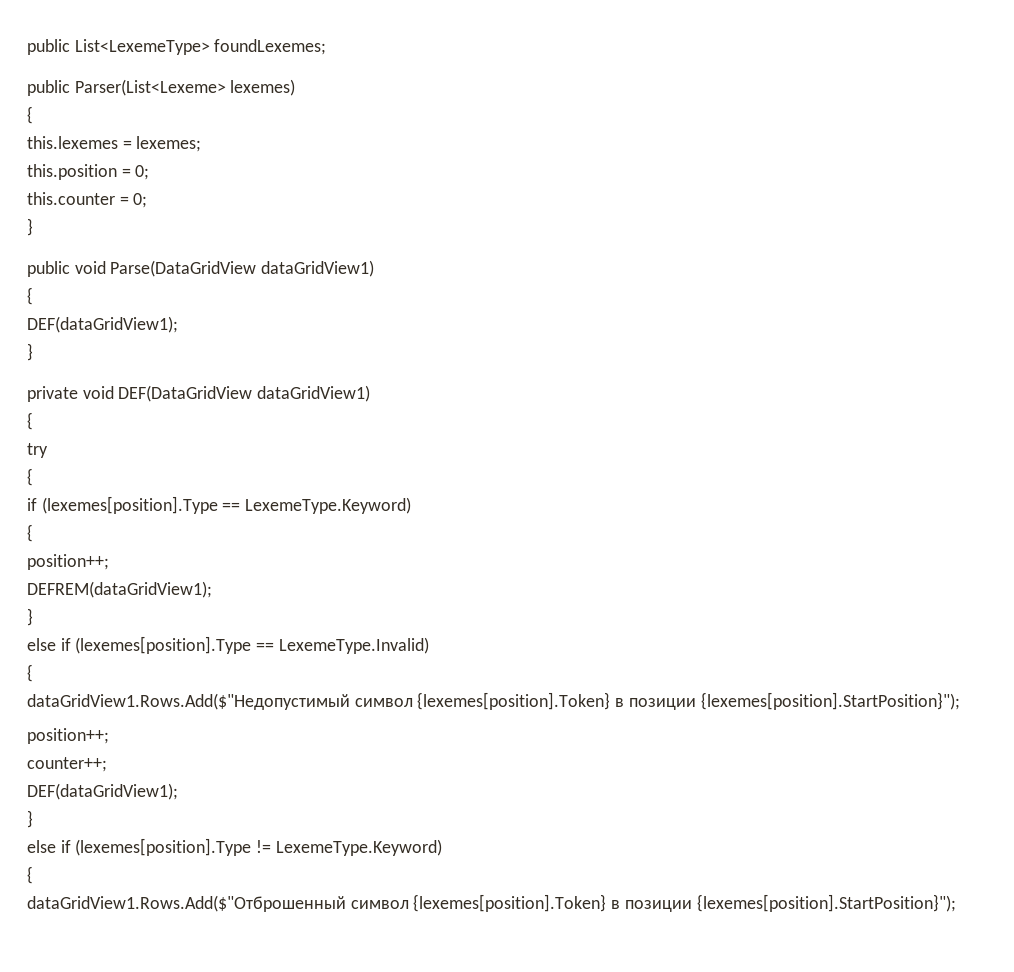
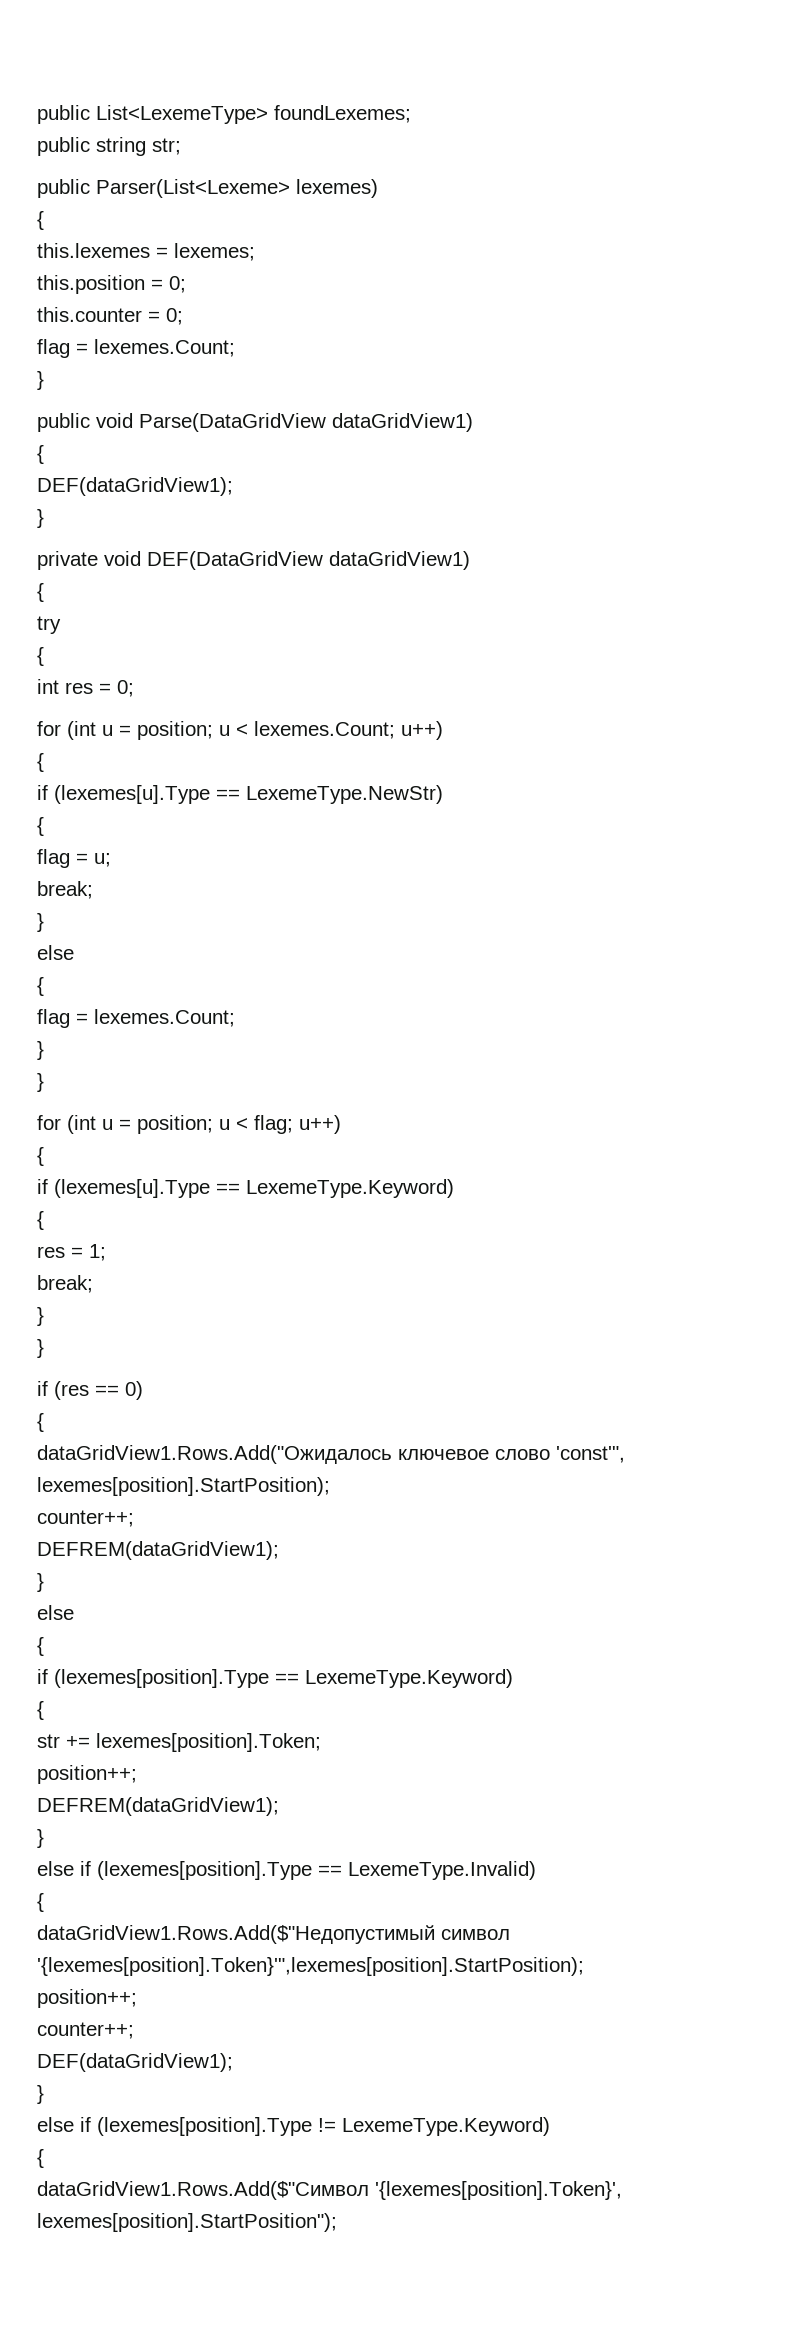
(327, 47) none -> [37,137,181,156] // public string str;
(148, 200) none -> [37,339,235,358] // flag = lexemes.Count;
(33, 477) none -> [37,679,134,697] [37,721,443,740] [37,753,44,772] [37,785,443,804] [37,817,44,836] [37,849,111,868] [37,881,93,899] [37,913,44,932] [37,945,74,960] [37,977,44,996] [37,1009,235,1028] [37,1041,44,1060] [37,1073,44,1092] [37,1115,341,1134] [37,1147,44,1166] [37,1179,454,1198] [37,1211,44,1230] [37,1244,106,1261] [37,1275,93,1293] [37,1307,44,1326] [37,1339,44,1358] [37,1381,143,1400] [37,1413,44,1432] [37,1445,625,1464] [37,1477,330,1496] [37,1510,134,1527] [37,1541,279,1560] [37,1573,44,1592] [37,1605,74,1620] [37,1637,44,1656] // int res = 0; // for (int u = position; u < lexemes.Count; u++) // { // if (lexemes[u].Type == LexemeType.NewStr) // { // flag = u; // break; // } // else // { // flag = lexemes.Count; // } // } // for (int u = position; u < flag; u++) // { // if (lexemes[u].Type == LexemeType.Keyword) // { // res = 1; // break; // } // } // if (res == 0) // { // dataGridView1.Rows.Add("Ожидалось ключевое слово 'const'", lexemes[position].StartPosition); // counter++; // DEFREM(dataGridView1); // } // else // {
(33, 533) none -> [37,1733,321,1752] // str += lexemes[position].Token;
[417,692,960,710] {lexemes[position].Token} в позиции {lexemes[position].StartPosition}"); -> [37,1957,584,1976] '{lexemes[position].Token}'",lexemes[position].StartPosition);
[27,894,956,912] dataGridView1.Rows.Add($"Отброшенный символ {lexemes[position].Token} в позиции {lexemes[position].StartPosition}"); -> [37,2181,622,2200] [37,2213,337,2232] dataGridView1.Rows.Add($"Cимвол '{lexemes[position].Token}', lexemes[position].StartPosition");

